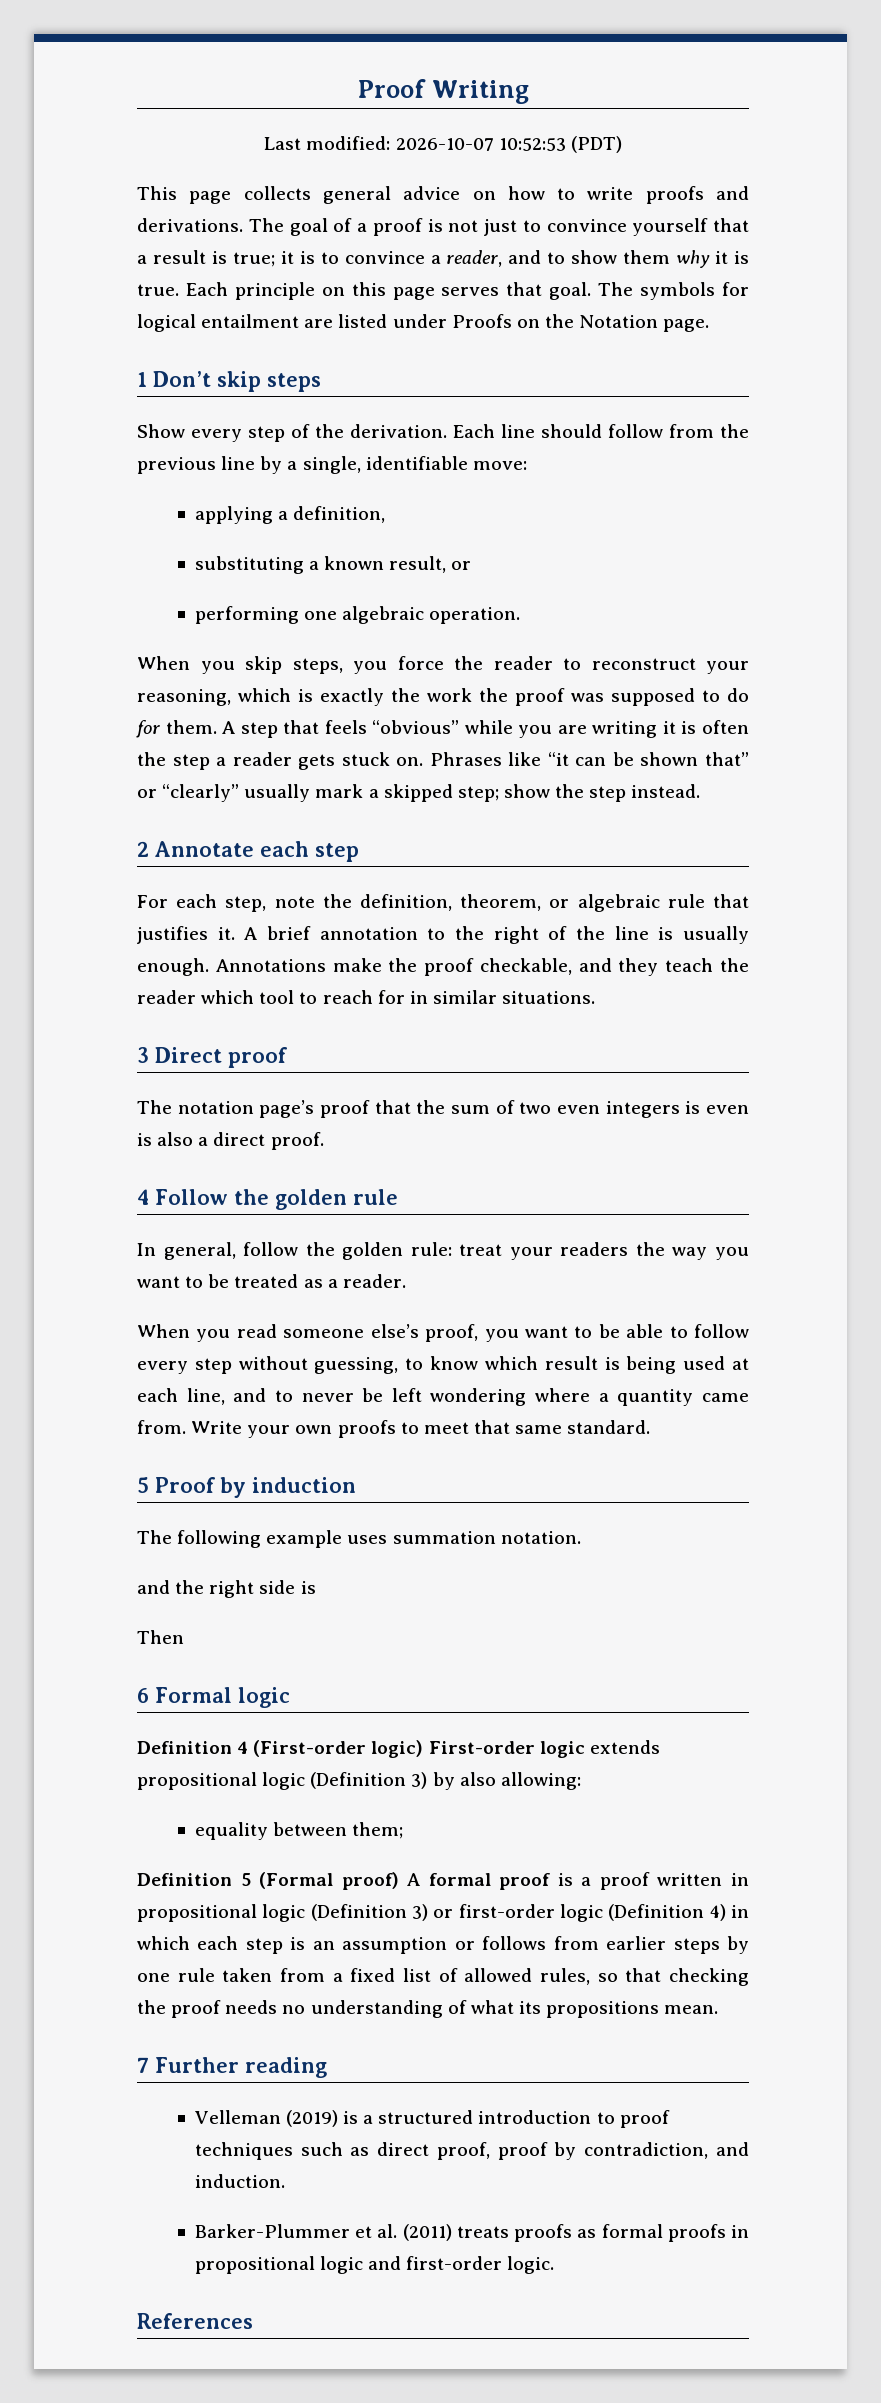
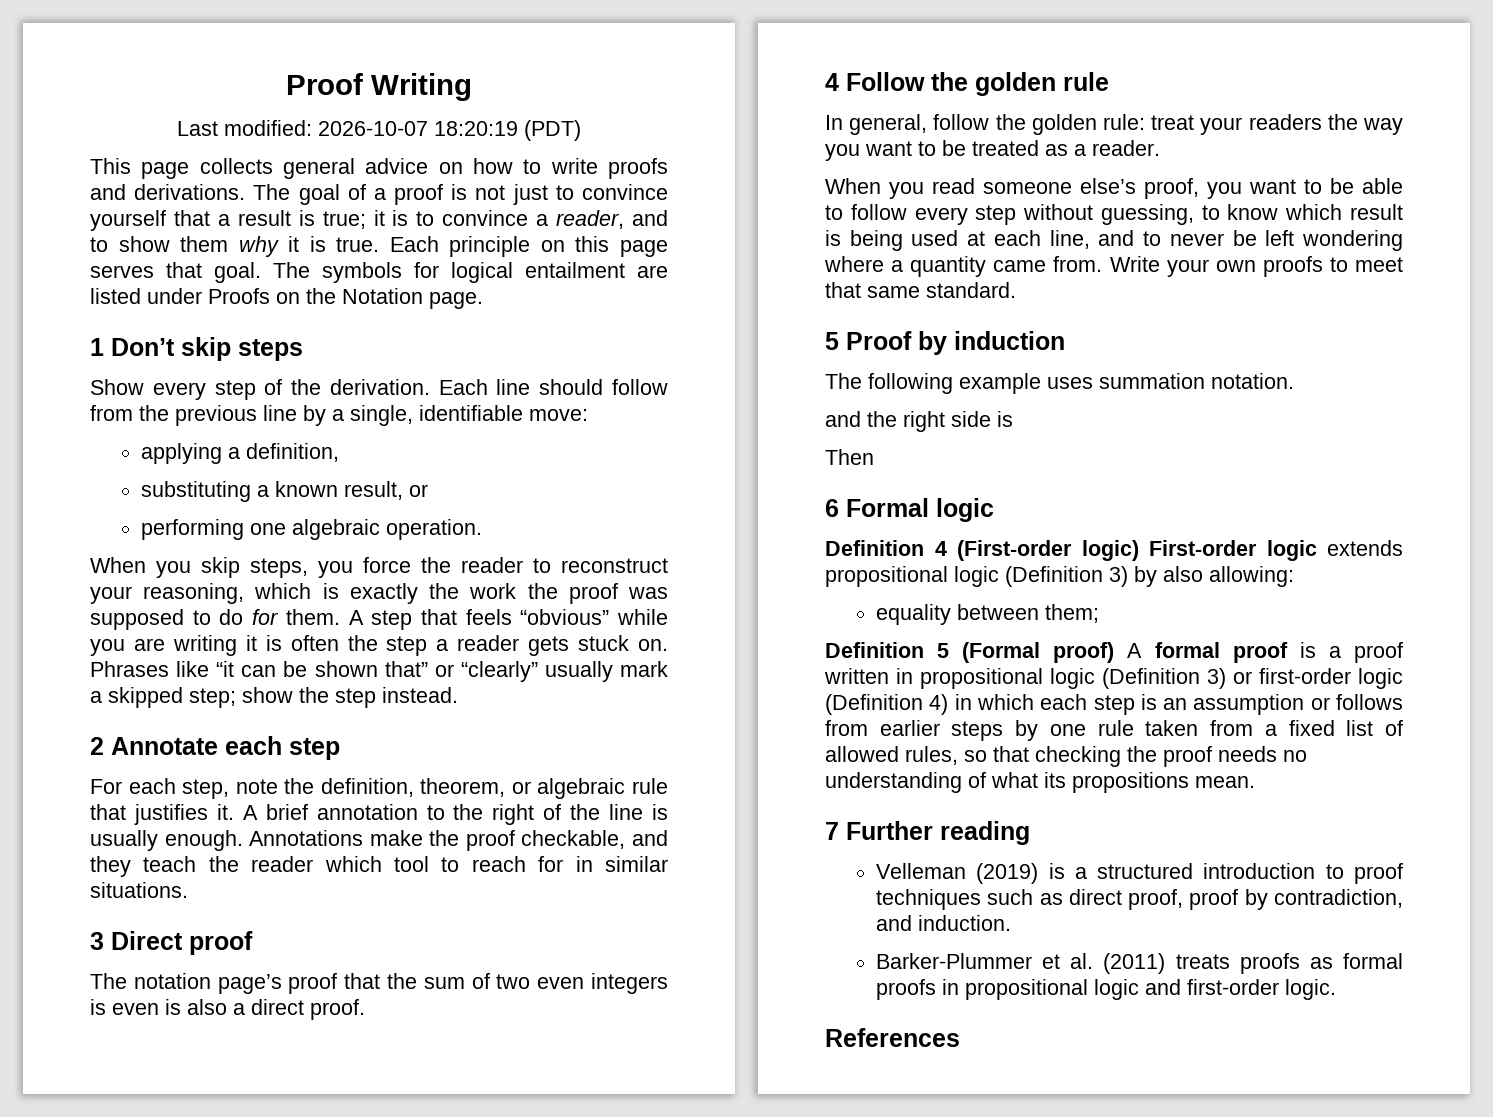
[498,138,566,151] 10:52:53 -> [434,121,518,136] 18:20:19

